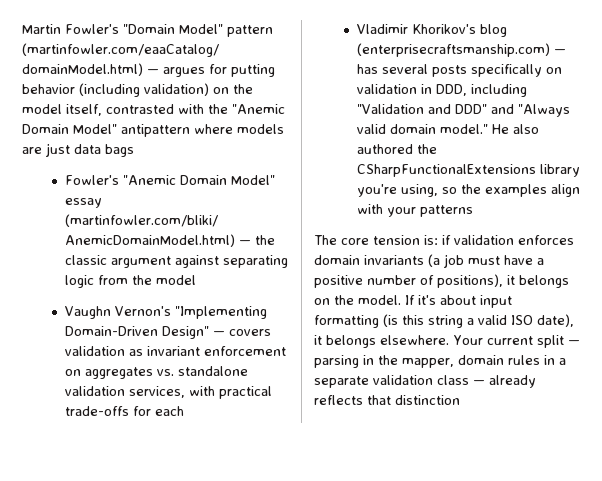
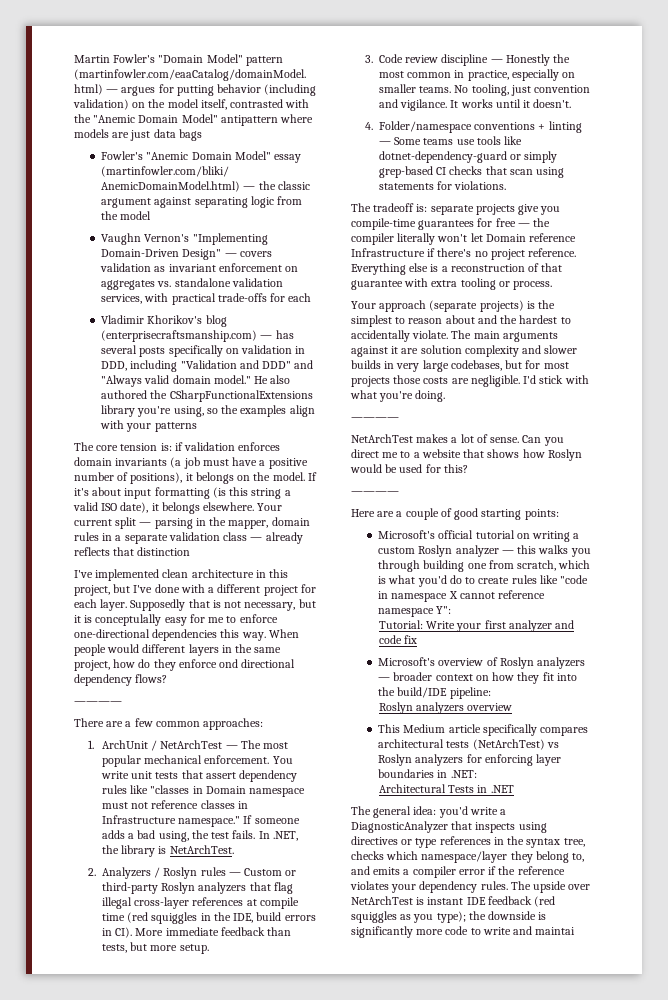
(460, 400) none -> [74,569,289,581] [74,584,316,596] [74,599,316,611] [74,614,278,626] [74,629,299,641] [74,644,282,656] [74,659,296,671] [74,674,168,686] [74,701,122,705] [74,718,264,730] [87,740,289,751] [101,755,293,767] [100,770,298,782] [101,785,306,797] [101,800,248,809] [101,815,300,827] [101,830,298,842] [101,845,234,857] [87,867,297,879] [101,882,293,894] [101,897,299,909] [101,912,316,924] [101,927,292,938] [101,942,209,954] [364,54,571,66] [378,69,576,81] [378,84,591,96] [378,99,572,111] [364,121,582,133] [378,136,523,145] [378,151,558,163] [378,166,565,178] [378,181,507,190] [351,203,561,215] [351,218,551,230] [351,233,577,245] [351,248,577,260] [351,263,563,275] [351,278,553,290] [351,300,556,312] [351,315,571,327] [351,330,558,342] [351,345,578,357] [351,360,569,372] [351,375,589,387] [350,390,446,402] [351,417,399,421] [351,434,564,446] [351,449,582,461] [350,464,468,473] [351,491,399,495] [351,508,559,520] [378,530,580,542] [378,545,591,557] [378,560,591,572] [378,575,589,587] [378,590,546,602] [378,606,452,617] [378,620,575,632] [378,635,418,644] [378,657,586,669] [378,672,577,684] [378,687,491,699] [378,702,513,714] [378,724,589,736] [378,739,559,750] [378,754,562,766] [378,769,477,778] [378,784,514,793] [351,806,507,818] [351,821,547,833] [351,836,585,848] [351,851,585,863] [351,866,565,878] [350,881,591,893] [351,896,556,907] [351,911,547,923] [351,926,576,938] // I've implemented clean architecture in this project, but I've done with a different project for each layer. Supposedly that is not necessary, but it is conceptulally easy for me to enforce one-directional dependencies this way. When people would different layers in the same project, how do they enforce ond directional dependency flows? // ———— // There are a few common approaches: // 1. ArchUnit / NetArchTest — The most popular mechanical enforcement. You write unit tests that assert dependency rules like "classes in Domain namespace must not reference classes in Infrastructure namespace." If someone adds a bad using, the test fails. In .NET, the library is NetArchTest. // 2. Analyzers / Roslyn rules — Custom or third-party Roslyn analyzers that flag illegal cross-layer references at compile time (red squiggles in the IDE, build errors in CI). More immediate feedback than tests, but more setup. // 3. Code review discipline — Honestly the most common in practice, especially on smaller teams. No tooling, just convention and vigilance. It works until it doesn't. // 4. Folder/namespace conventions + linting — Some teams use tools like dotnet-dependency-guard or simply grep-based CI checks that scan using statements for violations. // The tradeoff is: separate projects give you compile-time guarantees for free — the compiler literally won't let Domain reference Infrastructure if there's no project reference. Everything else is a reconstruction of that guarantee with extra tooling or process. // Your approach (separate projects) is the simplest to reason about and the hardest to accidentally violate. The main arguments against it are solution complexity and slower builds in very large codebases, but for most projects those costs are negligible. I'd stick with what you're doing. // ———— // NetArchTest makes a lot of sense. Can you direct me to a website that shows how Roslyn would be used for this? // ———— // Here are a couple of good starting points: // Microsoft's official tutorial on writing a custom Roslyn analyzer — this walks you through building one from scratch, which is what you'd do to create rules like "code in namespace X cannot reference namespace Y": // Tutorial: Write your first analyzer and code fix // Microsoft's overview of Roslyn analyzers — broader context on how they fit into the build/IDE pipeline: // Roslyn analyzers overview // This Medium article specifically compares architectural tests (NetArchTest) vs Roslyn analyzers for enforcing layer boundaries in .NET: // Architectural Tests in .NET // The general idea: you'd write a DiagnosticAnalyzer that inspects using directives or type references in the syntax tree, checks which namespace/layer they belong to, and emits a compiler error if the reference violates your dependency rules. The upside over NetArchTest is instant IDE feedback (red squiggles as you type); the downside is significantly more code to write and maintai

